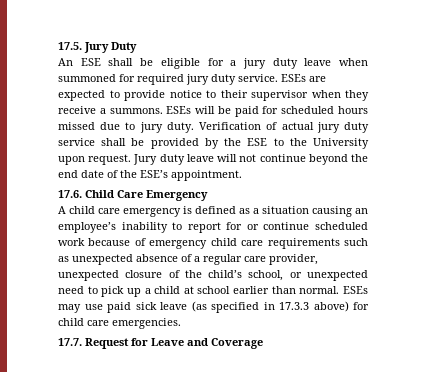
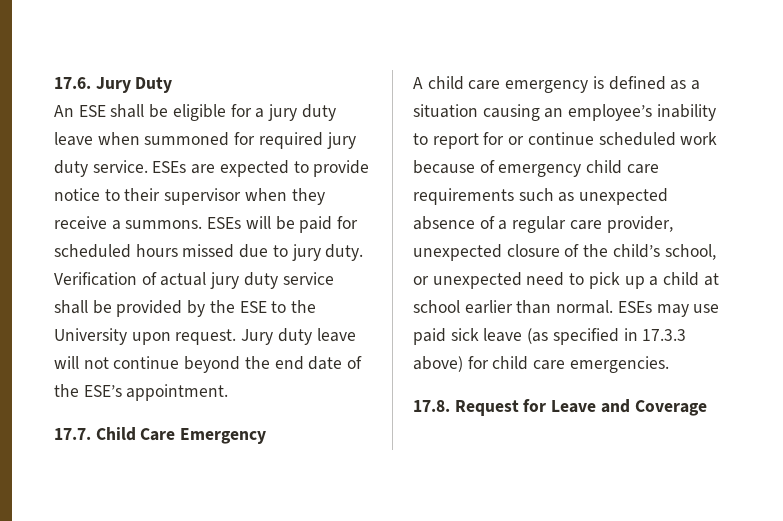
[58,42,82,50] 17.5. -> [54,77,91,89] 17.6.
[58,190,82,198] 17.6. -> [54,428,91,440] 17.7.
[58,338,82,346] 17.7. -> [413,400,450,412] 17.8.

